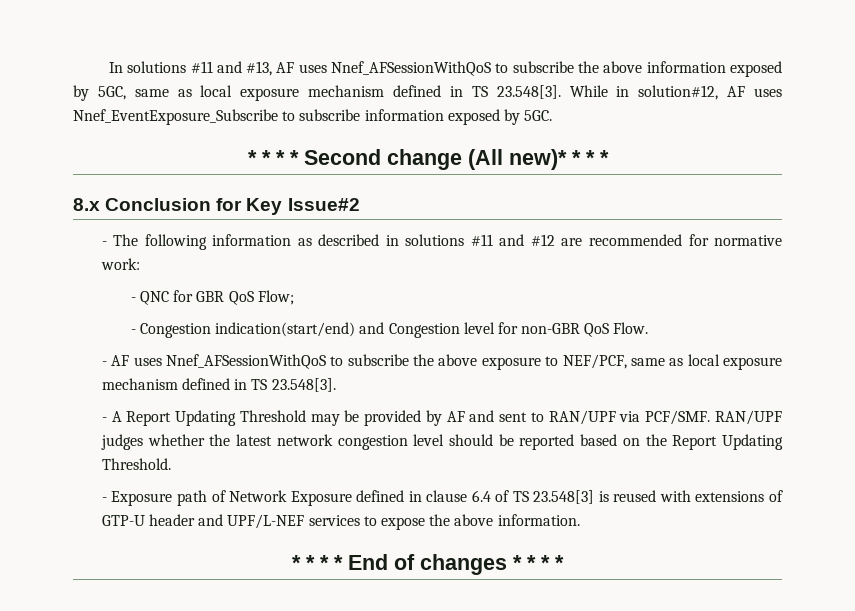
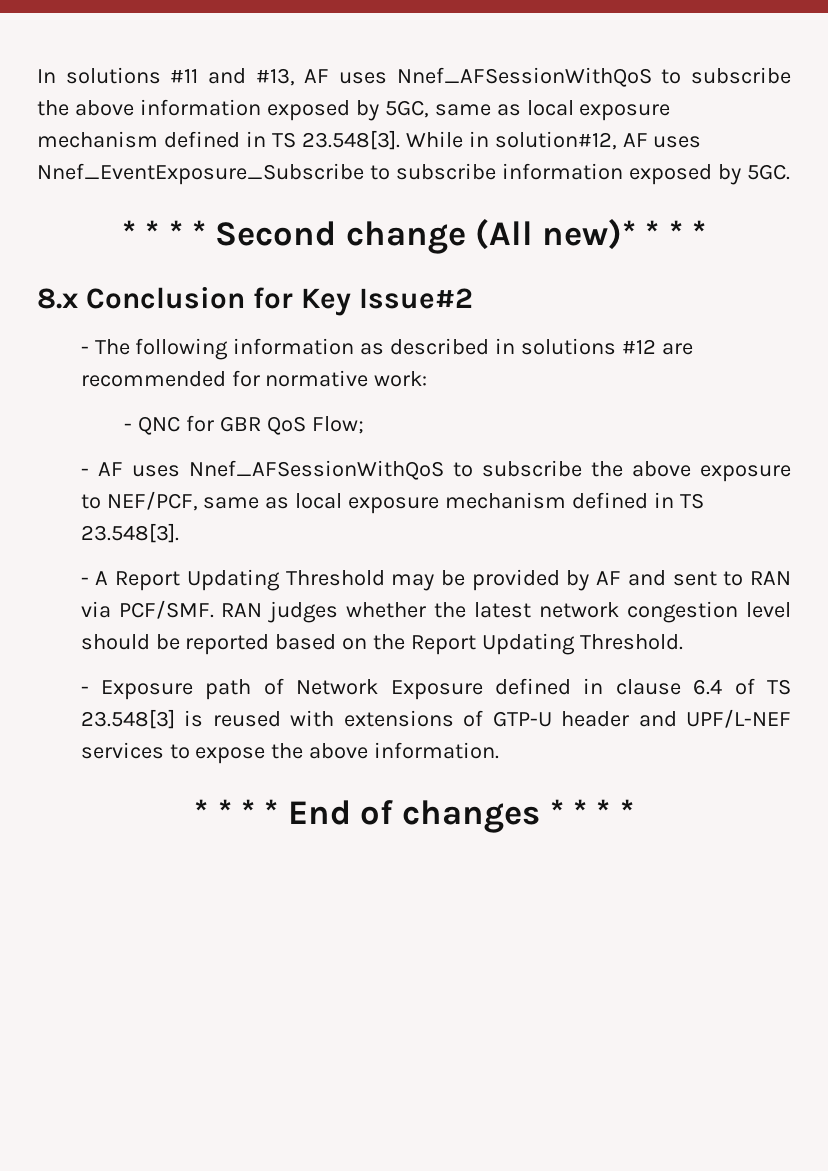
[470,234,525,246] #11 and -> (617, 346) none
[130,322,649,338] // - Congestion indication(start/end) and Congestion level for non-GBR QoS Flow. -> (364, 425) none
[548,410,616,425] RAN/UPF -> [749,571,791,585] RAN
[714,410,782,425] RAN/UPF -> [221,603,263,617] RAN

